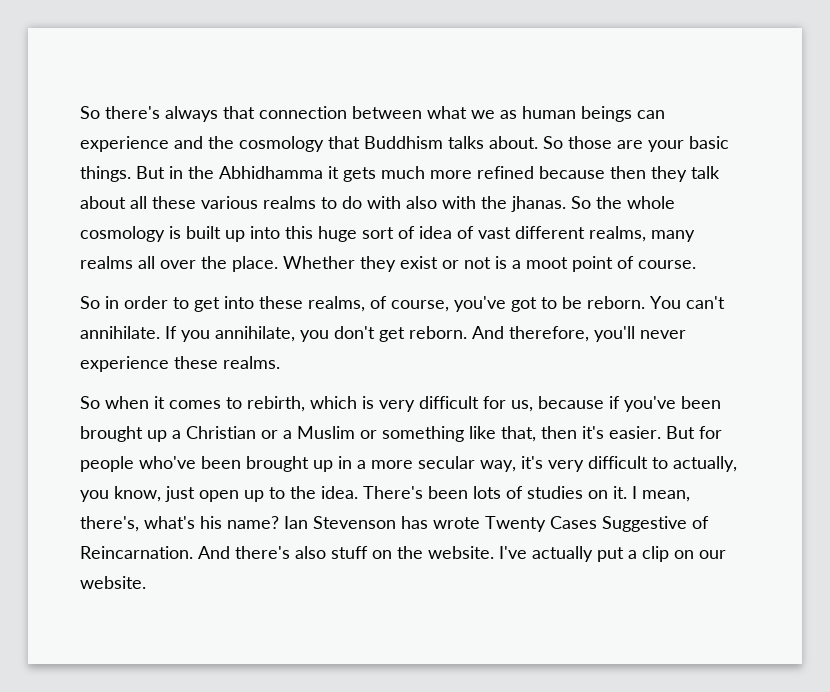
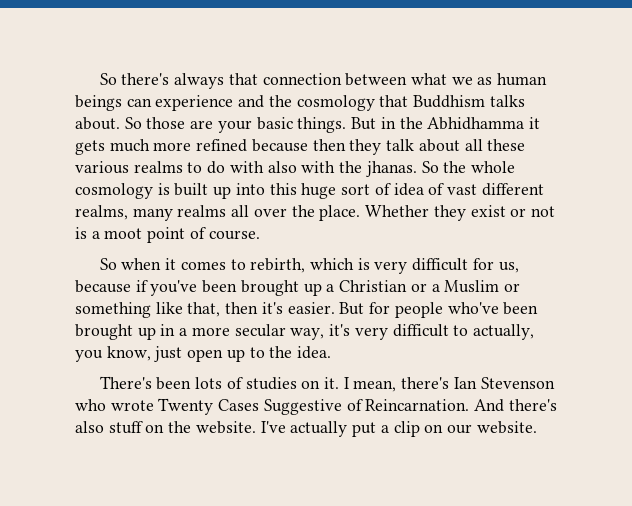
[80,296,725,312] [80,326,686,342] [80,356,280,372] // So in order to get into these realms, of course, you've got to be reborn. You can't annihilate. If you annihilate, you don't get reborn. And therefore, you'll never experience these realms. -> (260, 235) none
(358, 492) none -> (332, 352) //
[80,516,279,532] there's, what's his name? -> [401,377,450,389] there's
[401,516,428,529] has -> [75,399,106,411] who

